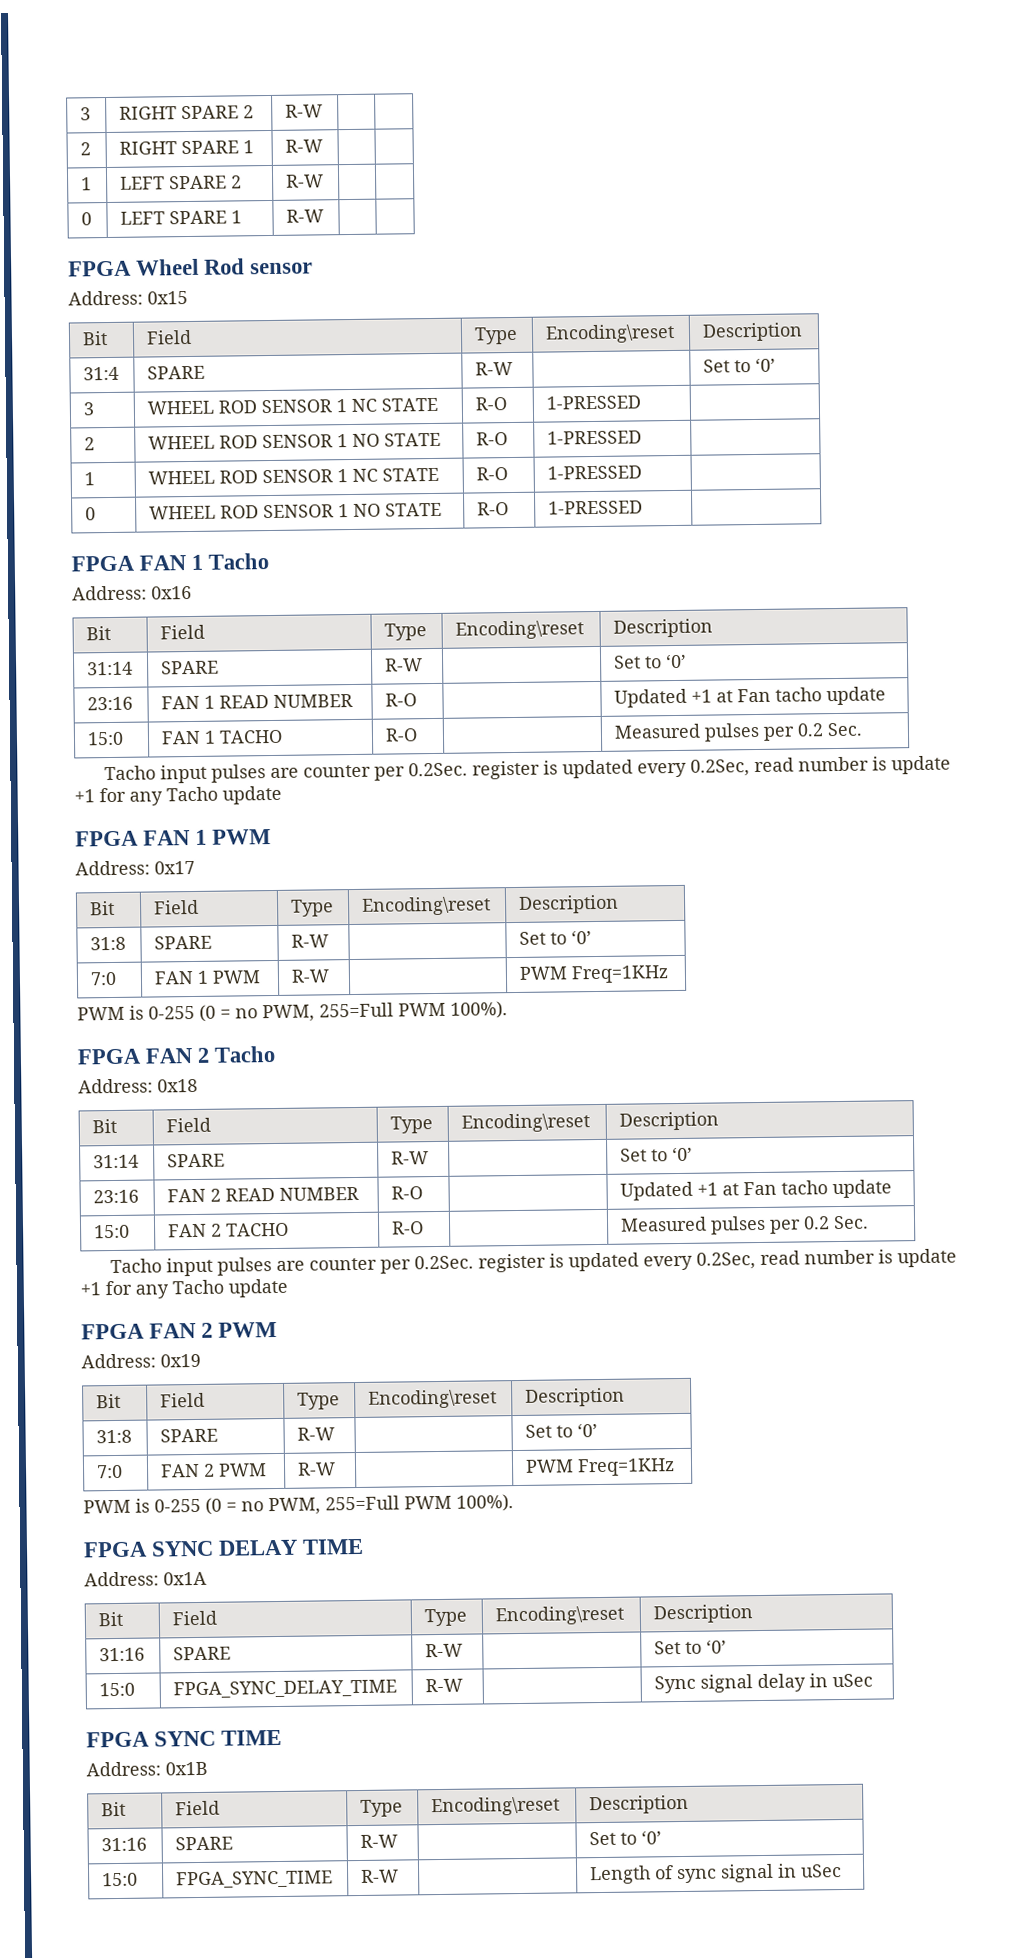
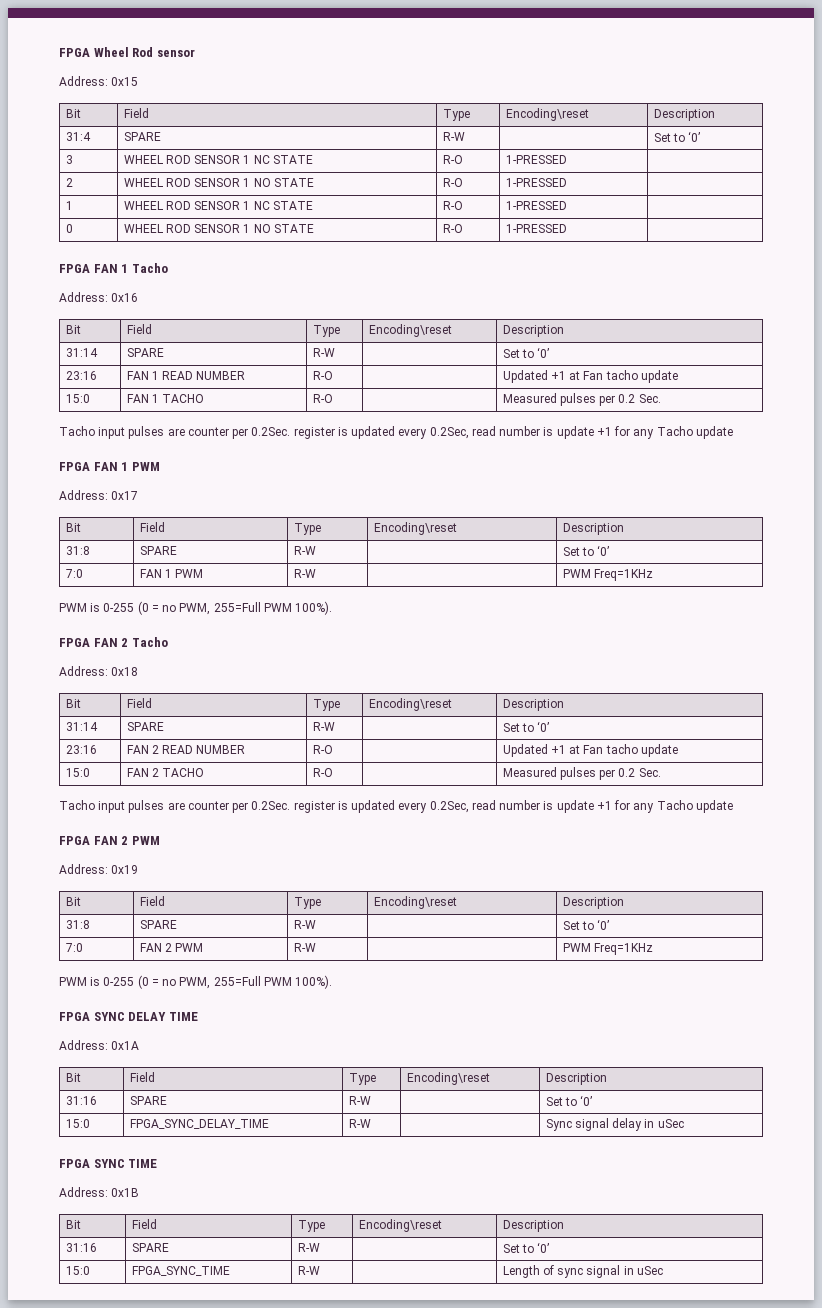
[80,107,92,121] [119,105,255,120] [285,104,324,118] [80,142,92,156] [119,140,255,155] [285,139,324,153] [81,177,93,191] [120,175,243,190] [286,174,325,188] [81,212,93,226] [120,210,243,225] [286,209,325,223] 3 | RIGHT SPARE 2 | R-W | | // 2 | RIGHT SPARE 1 | R-W | | // 1 | LEFT SPARE 2 | R-W | | // 0 | LEFT SPARE 1 | R-W | | // -> (59, 52) none

